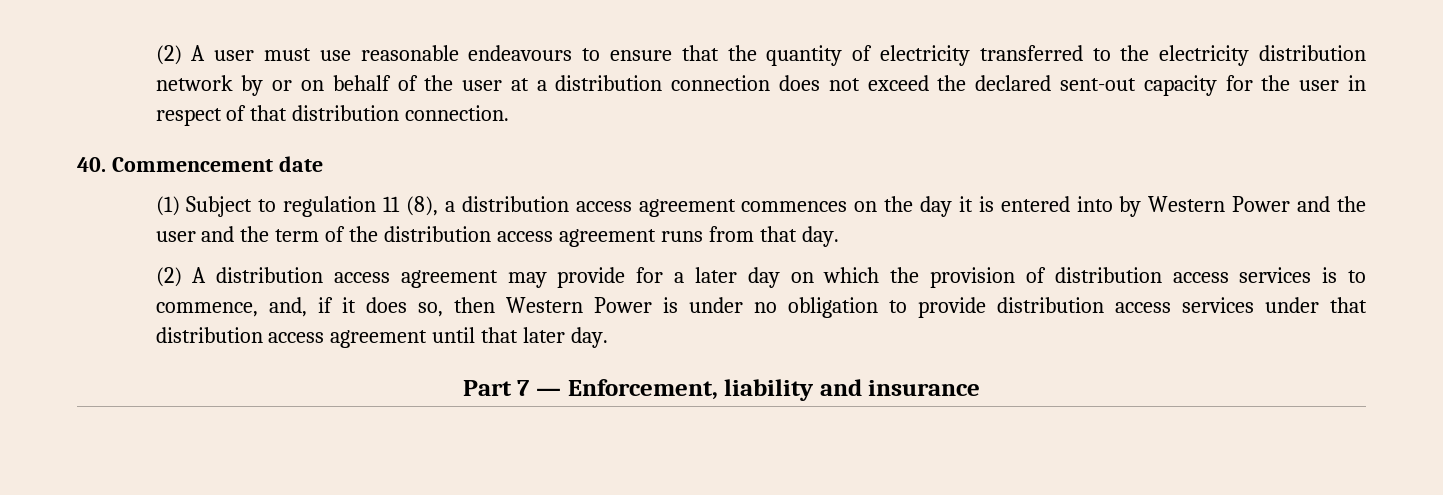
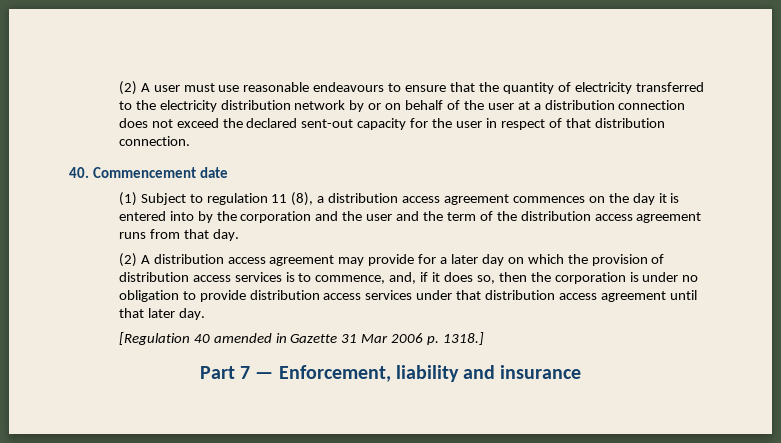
[1148,196,1291,212] Western Power -> [216,211,312,223] the corporation
[505,297,652,313] Western Power -> [530,272,626,284] the corporation
(609, 337) none -> [118,332,484,345] // [Regulation 40 amended in Gazette 31 Mar 2006 p. 1318.]

